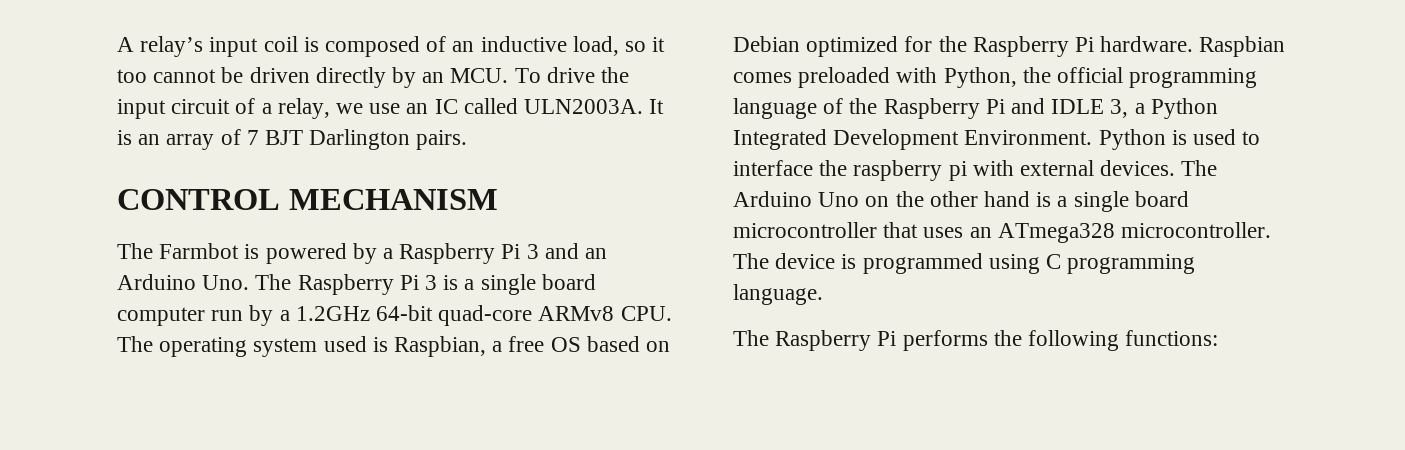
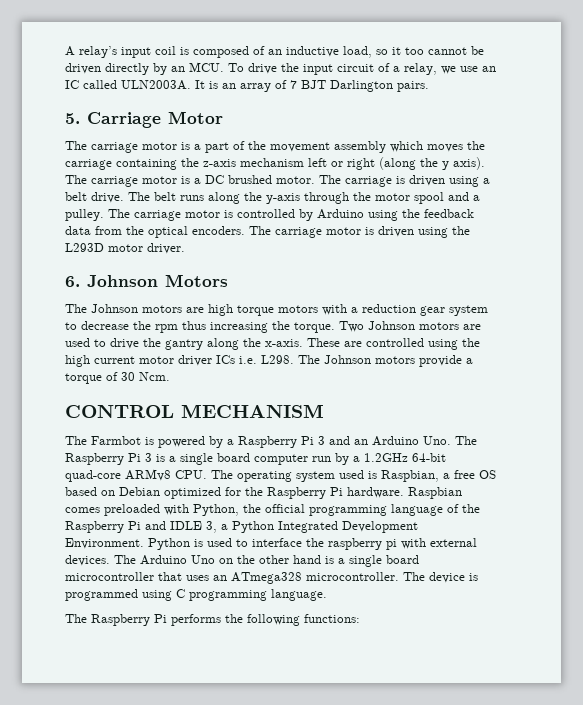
(468, 140) none -> [65,111,223,128] [65,141,485,153] [65,157,485,170] [65,175,490,187] [65,192,480,204] [65,209,474,221] [65,226,470,238] [65,243,185,254] [65,274,228,287] [65,304,488,316] [65,321,481,333] [65,338,480,350] [65,355,473,367] [65,372,170,384] // 5. Carriage Motor // The carriage motor is a part of the movement assembly which moves the carriage containing the z-axis mechanism left or right (along the y axis). The carriage motor is a DC brushed motor. The carriage is driven using a belt drive. The belt runs along the y-axis through the motor spool and a pulley. The carriage motor is controlled by Arduino using the feedback data from the optical encoders. The carriage motor is driven using the L293D motor driver. // 6. Johnson Motors // The Johnson motors are high torque motors with a reduction gear system to decrease the rpm thus increasing the torque. Two Johnson motors are used to drive the gantry along the x-axis. These are controlled using the high current motor driver ICs i.e. L298. The Johnson motors provide a torque of 30 Ncm.

